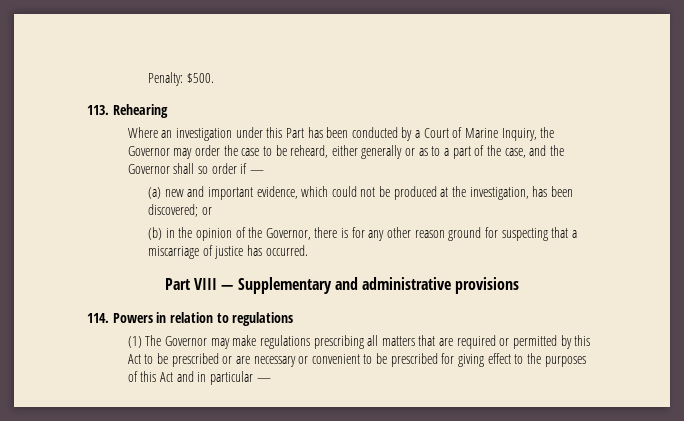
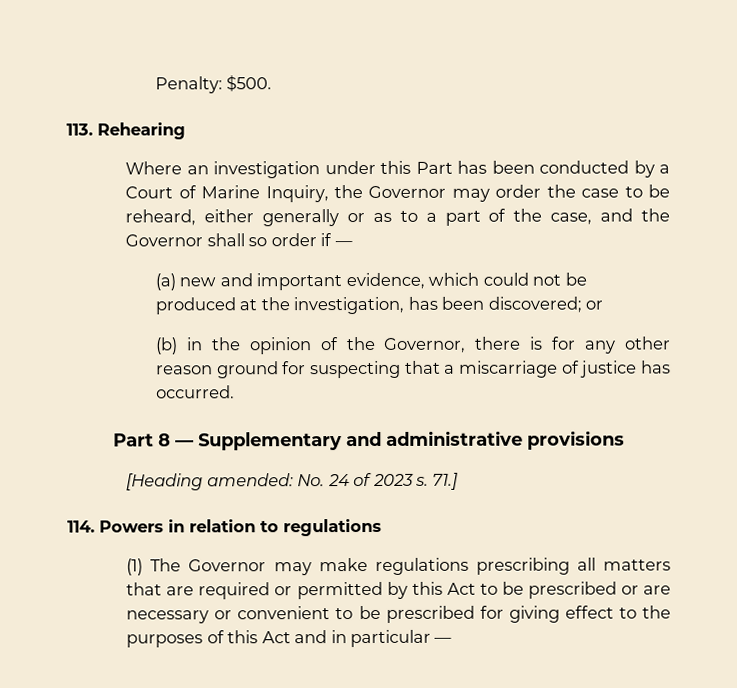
[194,278,218,290] VIII -> [158,433,171,447] 8
(520, 285) none -> [126,472,459,491] // [Heading amended: No. 24 of 2023 s. 71.]

